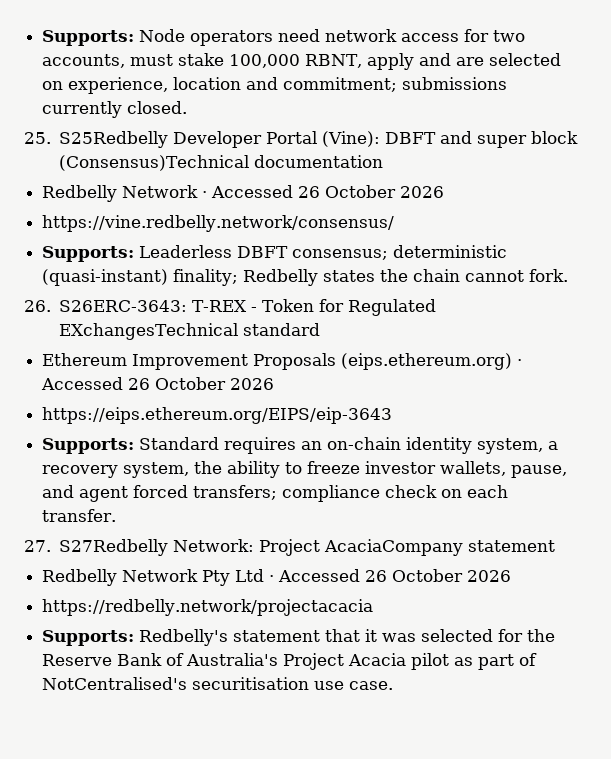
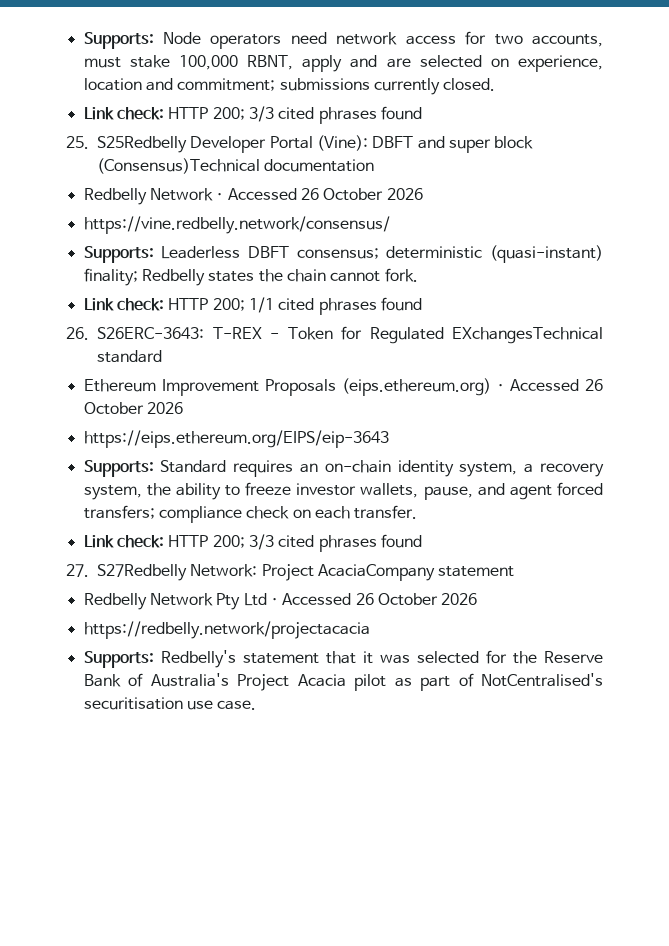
(188, 107) none -> [83,106,422,124] // Link check: HTTP 200; 3/3 cited phrases found
(569, 275) none -> [83,297,422,315] // Link check: HTTP 200; 1/1 cited phrases found
(117, 515) none -> [83,534,422,552] // Link check: HTTP 200; 3/3 cited phrases found

